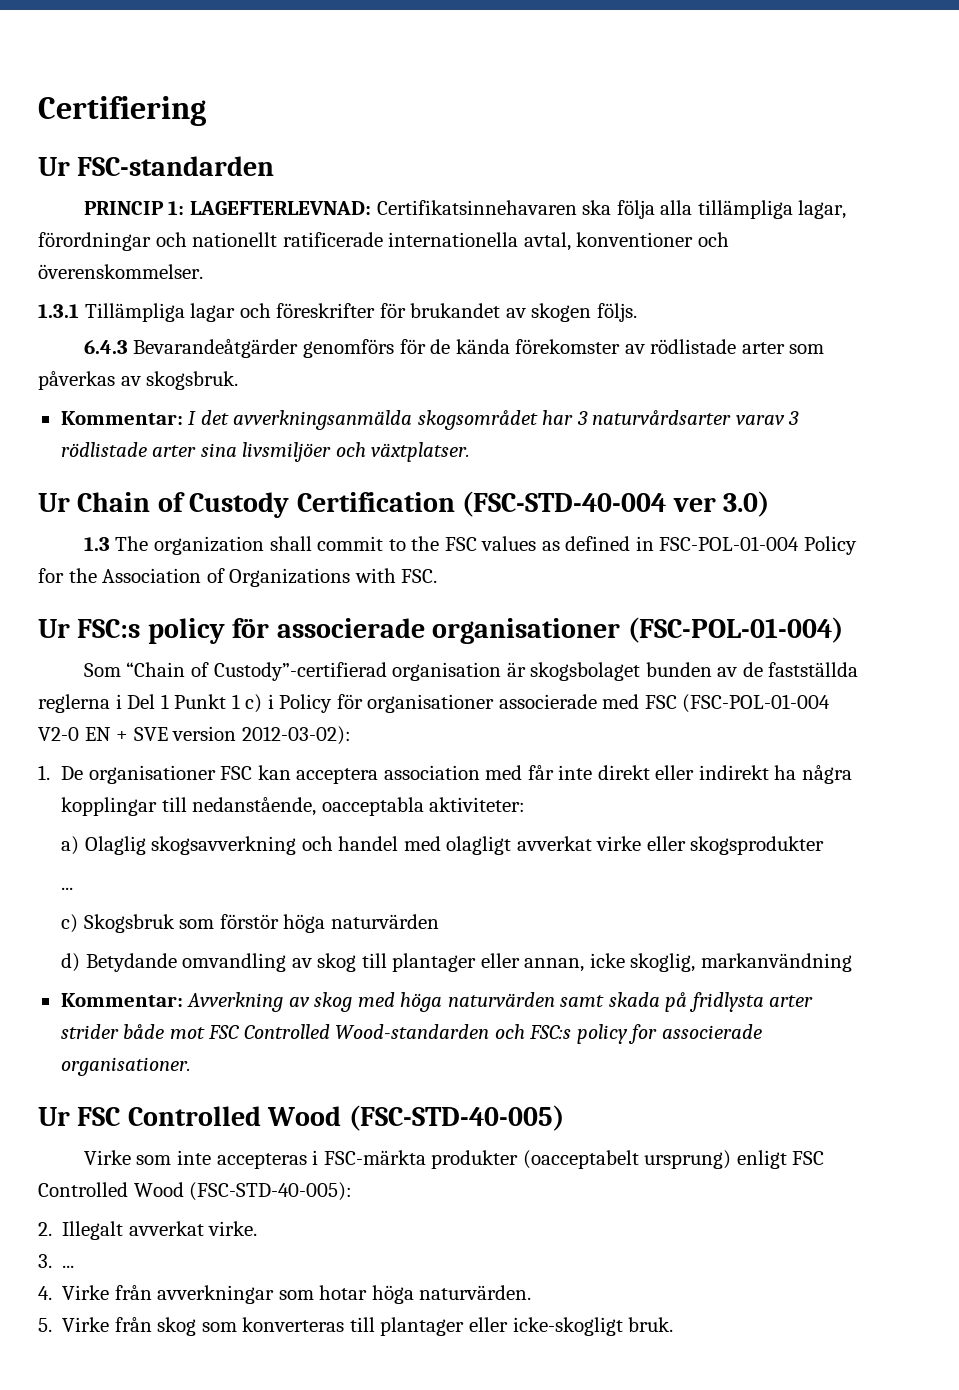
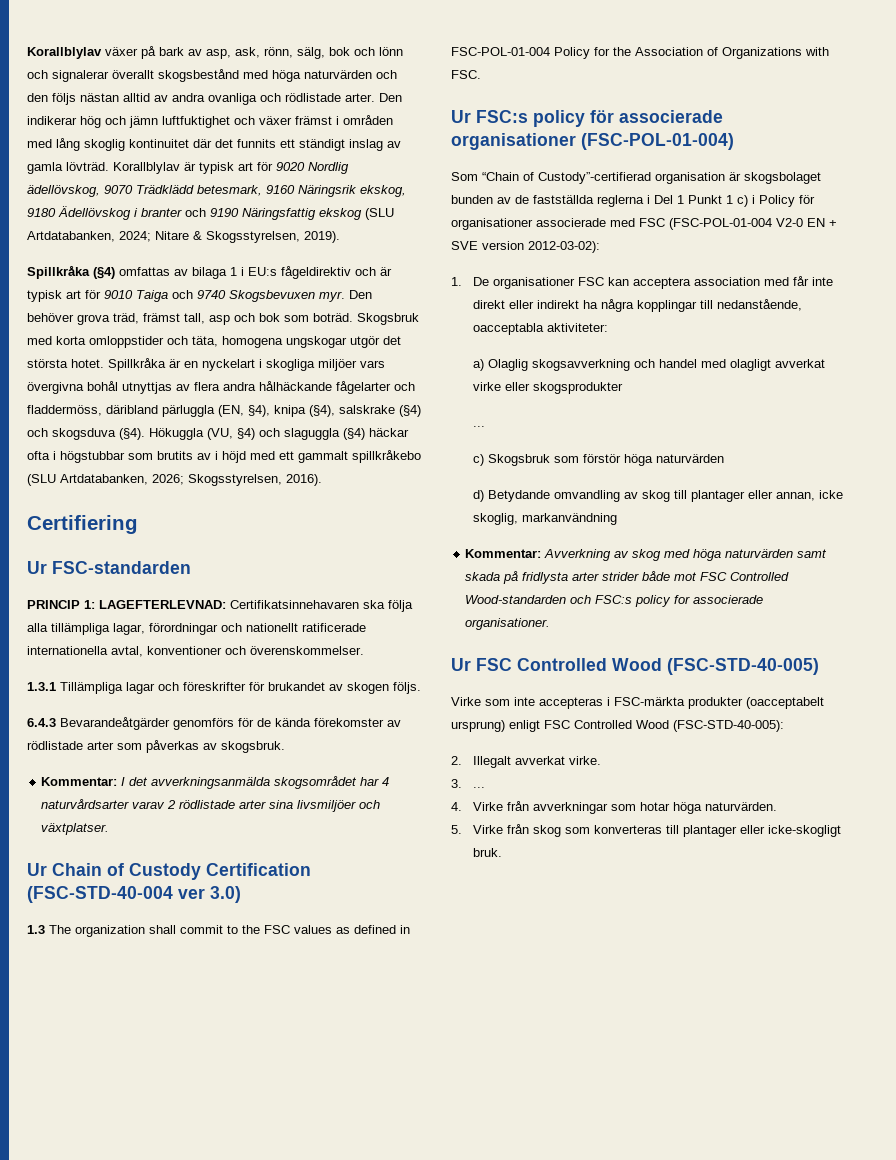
(38, 111) none -> [27,46,403,59] [27,69,397,82] [27,93,402,105] [27,115,393,128] [27,138,401,151] [27,162,349,174] [27,185,406,197] [27,206,394,220] [27,231,340,243] [27,265,392,279] [27,290,372,302] [27,313,419,325] [27,336,401,348] [27,358,385,371] [27,381,415,394] [27,405,421,417] [27,428,409,440] [27,450,421,463] [27,474,322,486] Korallblylav växer på bark av asp, ask, rönn, sälg, bok och lönn och signalerar överallt skogsbestånd med höga naturvärden och den följs nästan alltid av andra ovanliga och rödlistade arter. Den indikerar hög och jämn luftfuktighet och växer främst i områden med lång skoglig kontinuitet där det funnits ett ständigt inslag av gamla lövträd. Korallblylav är typisk art för 9020 Nordlig ädellövskog, 9070 Trädklädd betesmark, 9160 Näringsrik ekskog, 9180 Ädellövskog i branter och 9190 Näringsfattig ekskog (SLU Artdatabanken, 2024; Nitare & Skogsstyrelsen, 2019). // Spillkråka (§4) omfattas av bilaga 1 i EU:s fågeldirektiv och är typisk art för 9010 Taiga och 9740 Skogsbevuxen myr. Den behöver grova träd, främst tall, asp och bok som boträd. Skogsbruk med korta omloppstider och täta, homogena ungskogar utgör det största hotet. Spillkråka är en nyckelart i skogliga miljöer vars övergivna bohål utnyttjas av flera andra hålhäckande fågelarter och fladdermöss, däribland pärluggla (EN, §4), knipa (§4), salskrake (§4) och skogsduva (§4). Hökuggla (VU, §4) och slaguggla (§4) häckar ofta i högstubbar som brutits av i höjd med ett gammalt spillkråkebo (SLU Artdatabanken, 2026; Skogsstyrelsen, 2016). //
[576,411,588,425] 3 -> [382,777,390,786] 4
[788,411,800,425] 3 -> [167,800,177,809] 2

